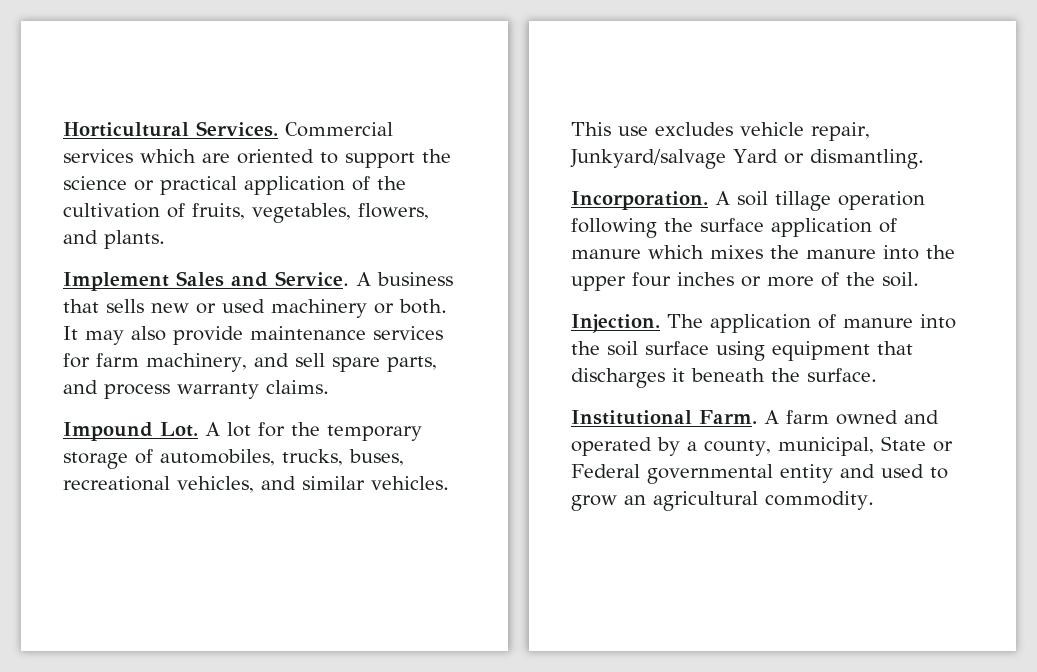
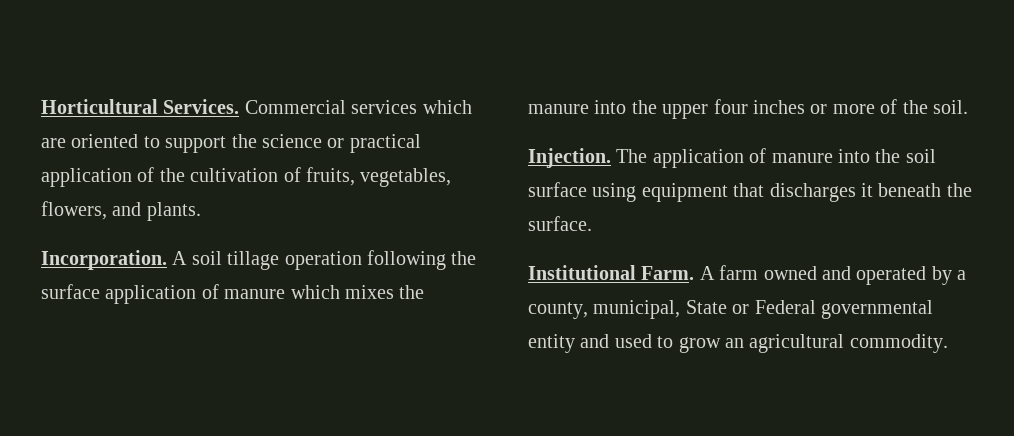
[63,271,453,291] [63,299,447,318] [63,326,443,345] [63,353,437,372] [63,380,329,399] [63,422,422,441] [63,449,404,469] [63,476,449,493] [571,122,870,141] [570,149,924,169] // Implement Sales and Service. A business that sells new or used machinery or both. It may also provide maintenance services for farm machinery, and sell spare parts, and process warranty claims. // Impound Lot. A lot for the temporary storage of automobiles, trucks, buses, recreational vehicles, and similar vehicles. This use excludes vehicle repair, Junkyard/salvage Yard or dismantling. -> (201, 211) none

